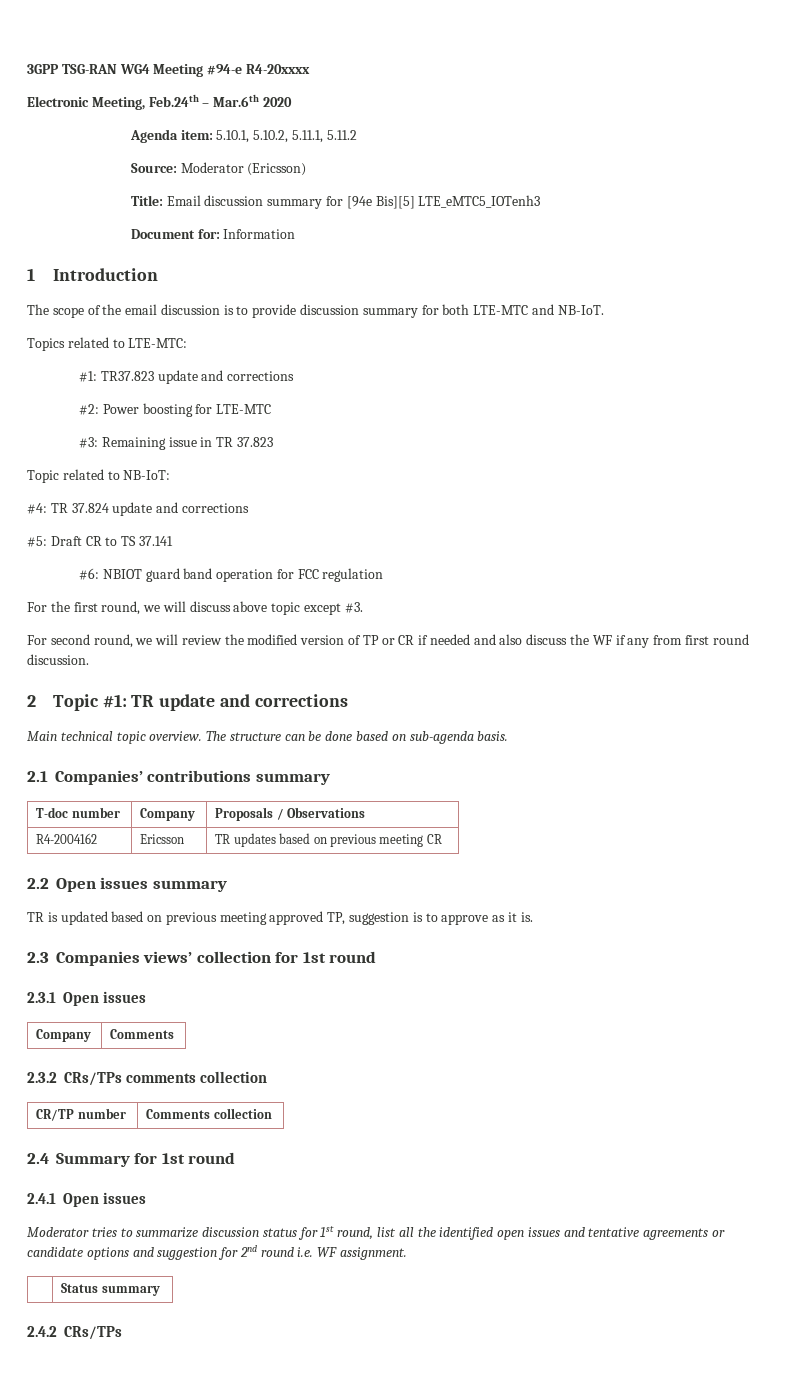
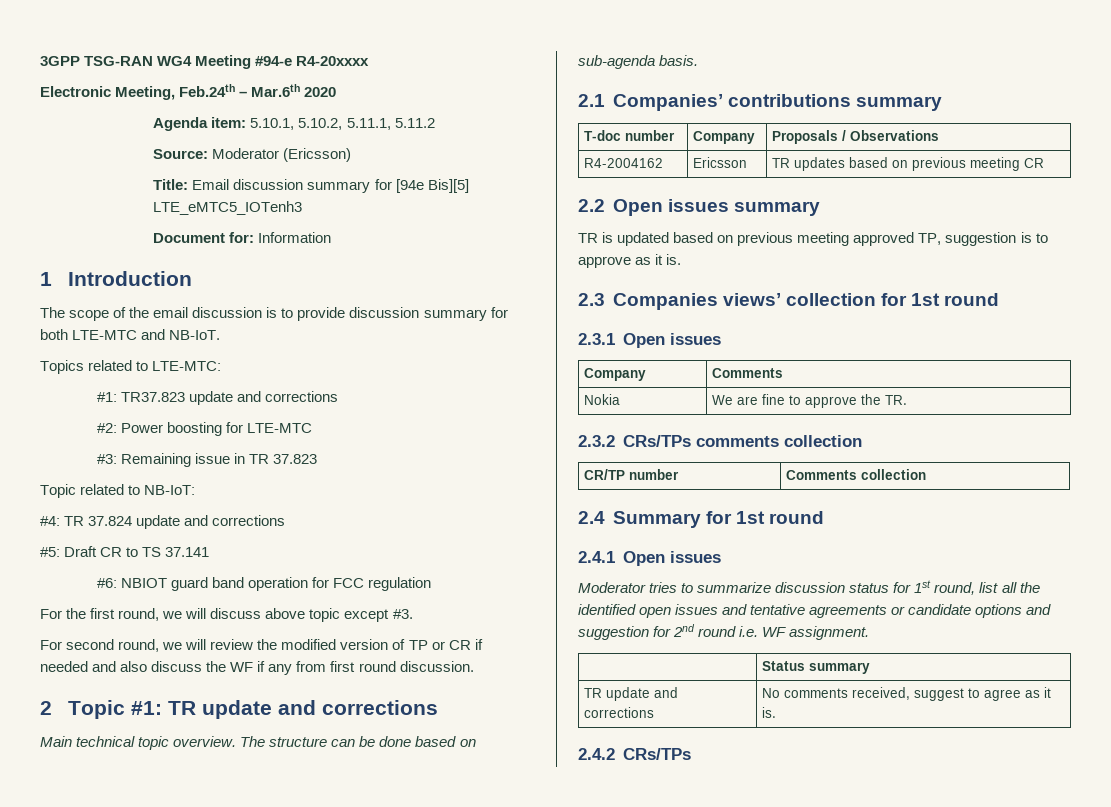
(175, 1034) none -> [584,394,621,405] [712,394,908,408] // Nokia | We are fine to approve the TR.
(160, 1290) none -> [584,687,679,701] [584,707,655,718] [762,687,1052,701] [762,707,777,718] // TR update and corrections | No comments received, suggest to agree as it is.

